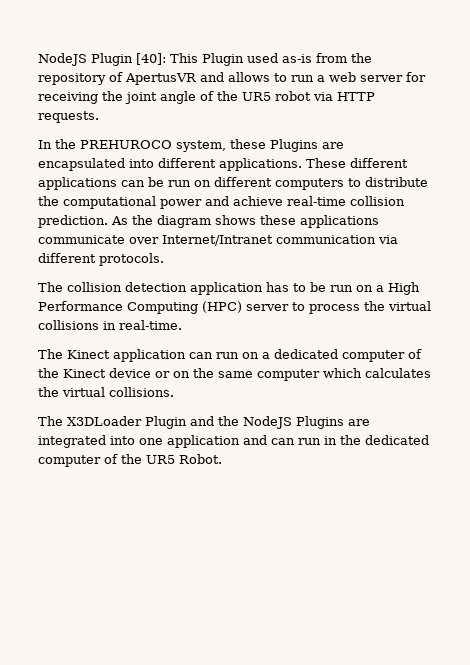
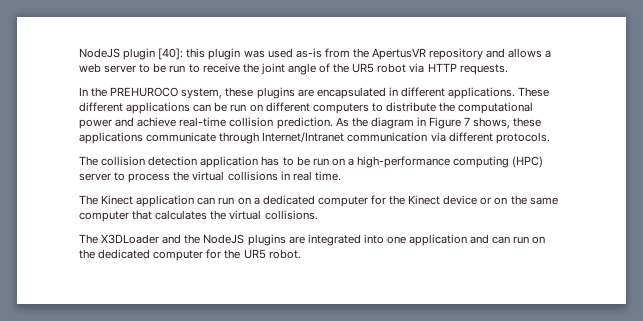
[38,53,372,66] [38,72,426,85] [38,92,98,104] NodeJS Plugin [40]: This Plugin used as-is from the repository of ApertusVR and allows to run a web server for receiving -> [79,48,552,60] [79,63,240,73] NodeJS plugin [40]: this plugin was used as-is from the ApertusVR repository and allows a web server to be run to receive
[270,139,318,152] Plugins -> [256,87,295,99] plugins
[129,159,154,168] into -> [388,87,398,96] in
[215,215,256,225] shows -> [416,117,511,129] in Figure 7 shows,
[129,237,159,244] over -> [219,132,260,144] through
[388,282,420,295] [38,301,198,314] High Performance Computing -> [357,156,510,168] high-performance computing
[119,320,182,330] real-time. -> [292,171,341,181] real time.
[408,349,422,359] of -> [370,195,386,205] for
[323,368,362,378] which -> [132,210,153,220] that
[145,416,187,429] Plugin -> (160, 239) none
[296,416,344,429] Plugins -> [247,234,286,246] plugins
[324,436,337,445] in -> [532,236,546,244] on
[104,454,222,464] of the UR5 Robot. -> [206,249,301,259] for the UR5 robot.

